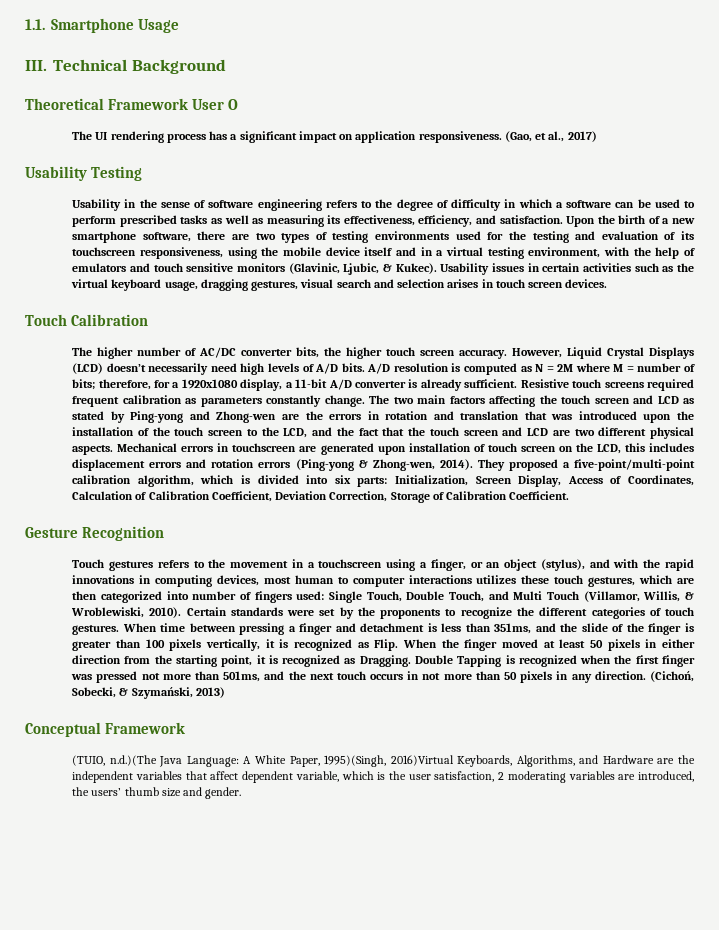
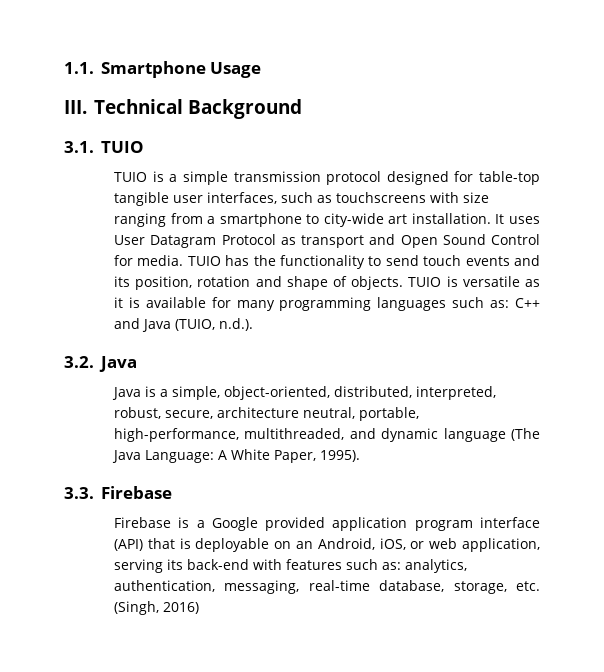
[25,98,239,110] [72,131,597,143] [25,166,143,181] [72,199,695,211] [72,215,695,227] [72,231,694,243] [72,247,695,259] [72,263,694,275] [71,279,608,291] [25,314,149,326] [72,347,695,359] [72,363,696,375] [72,379,694,391] [72,395,694,407] [72,411,694,423] [72,427,694,439] [72,443,694,455] [72,459,695,471] [72,475,694,487] [72,491,570,503] [25,526,165,541] [72,559,694,571] [72,575,694,587] [72,591,694,603] [71,607,694,619] [72,623,694,635] [72,639,695,651] [72,655,695,667] [71,671,695,683] [72,687,225,699] [25,722,186,737] [72,755,157,766] Theoretical Framework User O // The UI rendering process has a significant impact on application responsiveness. (Gao, et al., 2017) // Usability Testing // Usability in the sense of software engineering refers to the degree of difficulty in which a software can be used to perform prescribed tasks as well as measuring its effectiveness, efficiency, and satisfaction. Upon the birth of a new smartphone software, there are two types of testing environments used for the testing and evaluation of its touchscreen responsiveness, using the mobile device itself and in a virtual testing environment, with the help of emulators and touch sensitive monitors (Glavinic, Ljubic, & Kukec). Usability issues in certain activities such as the virtual keyboard usage, dragging gestures, visual search and selection arises in touch screen devices. // Touch Calibration // The higher number of AC/DC converter bits, the higher touch screen accuracy. However, Liquid Crystal Displays (LCD) doesn’t necessarily need high levels of A/D bits. A/D resolution is computed as N = 2M where M = number of bits; therefore, for a 1920x1080 display, a 11-bit A/D converter is already sufficient. Resistive touch screens required frequent calibration as parameters constantly change. The two main factors affecting the touch screen and LCD as stated by Ping-yong and Zhong-wen are the errors in rotation and translation that was introduced upon the installation of the touch screen to the LCD, and the fact that the touch screen and LCD are two different physical aspects. Mechanical errors in touchscreen are generated upon installation of touch screen on the LCD, this includes displacement errors and rotation errors (Ping-yong & Zhong-wen, 2014). They proposed a five-point/multi-point calibration algorithm, which is divided into six parts: Initialization, Screen Display, Access of Coordinates, Calculation of Calibration Coefficient, Deviation Correction, Storage of Calibration Coefficient. // Gesture Recognition // Touch gestures refers to the movement in a touchscreen using a finger, or an object (stylus), and with the rapid innovations in computing devices, most human to computer interactions utilizes these touch gestures, which are then categorized into number of fingers used: Single Touch, Double Touch, and Multi Touch (Villamor, Willis, & Wroblewiski, 2010). Certain standards were set by the proponents to recognize the different categories of touch gestures. When time between pressing a finger and detachment is less than 351ms, and the slide of the finger is greater than 100 pixels vertically, it is recognized as Flip. When the finger moved at least 50 pixels in either direction from the starting point, it is recognized as Dragging. Double Tapping is recognized when the first finger was pressed not more than 501ms, and the next touch occurs in not more than 50 pixels in any direction. (Cichoń, Sobecki, & Szymański, 2013) // Conceptual Framework // (TUIO, n.d.)(The -> [64,141,144,153] [113,171,540,185] [113,192,489,206] [113,213,540,227] [113,234,540,248] [113,255,540,269] [113,276,541,290] [113,297,540,311] [113,318,253,332] [64,356,137,372] [111,386,496,400] [113,407,419,421] [113,428,541,442] 3.1. TUIO // TUIO is a simple transmission protocol designed for table-top tangible user interfaces, such as touchscreens with size ranging from a smartphone to city-wide art installation. It uses User Datagram Protocol as transport and Open Sound Control for media. TUIO has the functionality to send touch events and its position, rotation and shape of objects. TUIO is versatile as it is available for many programming languages such as: C++ and Java (TUIO, n.d.). // 3.2. Java // Java is a simple, object-oriented, distributed, interpreted, robust, secure, architecture neutral, portable, high-performance, multithreaded, and dynamic language (The
[324,755,695,767] [72,771,695,783] [72,787,242,799] 1995)(Singh, 2016)Virtual Keyboards, Algorithms, and Hardware are the independent variables that affect dependent variable, which is the user satisfaction, 2 moderating variables are introduced, the users’ thumb size and gender. -> [319,450,360,462] [64,486,172,499] [113,517,540,531] [113,538,540,552] [113,559,467,573] [113,580,541,594] [113,601,199,615] 1995). // 3.3. Firebase // Firebase is a Google provided application program interface (API) that is deployable on an Android, iOS, or web application, serving its back-end with features such as: analytics, authentication, messaging, real-time database, storage, etc. (Singh, 2016)

